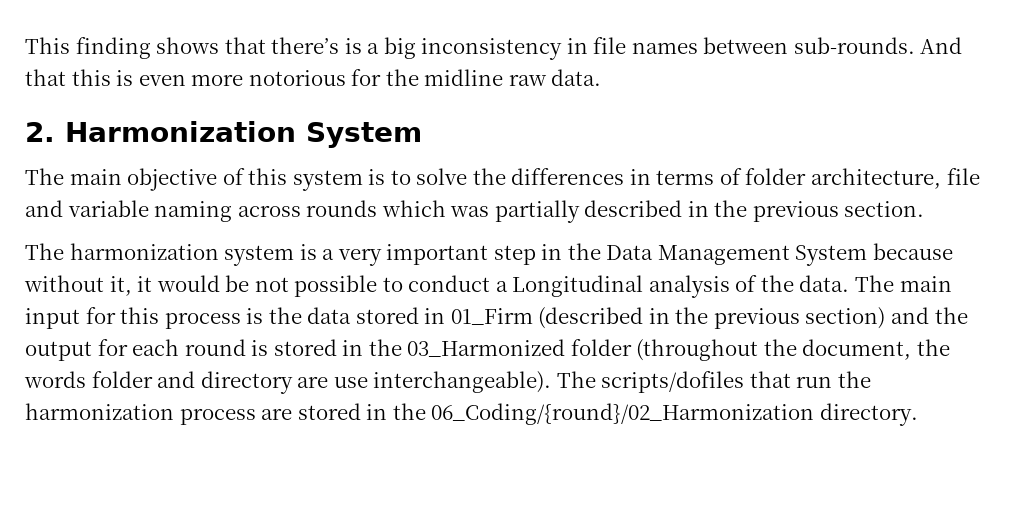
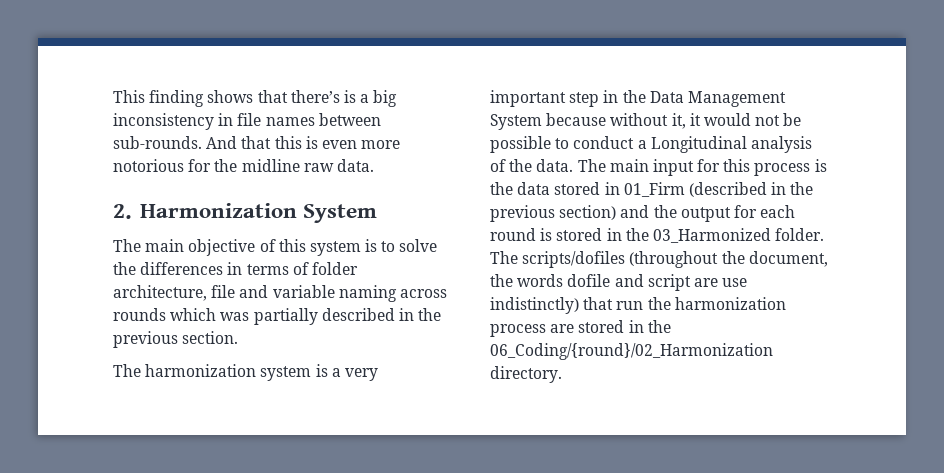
[225,275,289,292] be not -> [755,113,802,126] not be
[570,339,632,356] folder -> [775,228,825,241] [490,251,626,268] folder. The scripts/dofiles
[91,371,745,394] folder and directory are use interchangeable). The scripts/dofiles -> [567,274,748,291] [490,297,579,314] dofile and script are use indistinctly)

